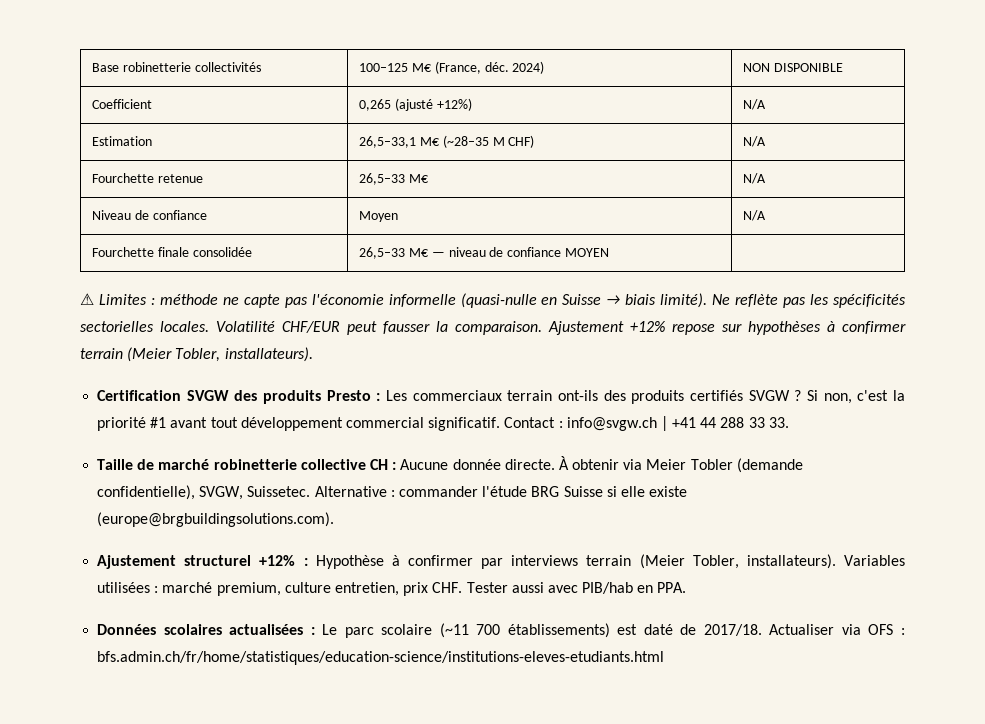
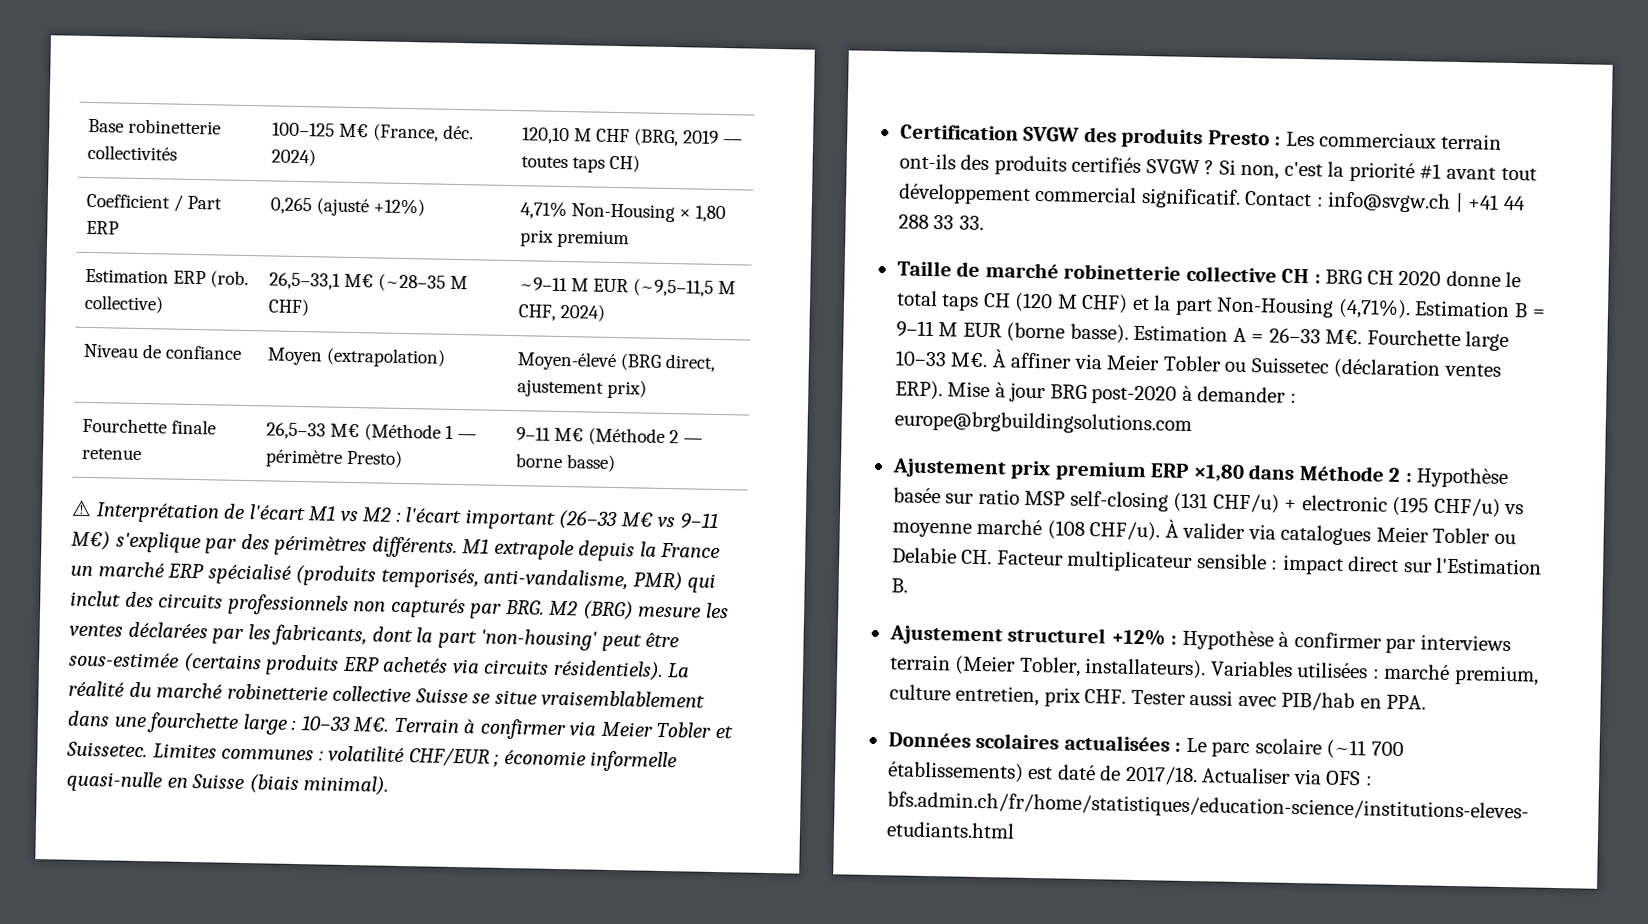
[743,63,843,72] [92,99,153,109] [359,98,472,111] [743,99,767,110] [92,136,153,146] NON DISPONIBLE // Coefficient | 0,265 (ajusté +12%) | N/A // Estimation -> [522,127,744,147] [521,154,641,173] [86,193,223,212] [86,220,120,235] [270,197,426,217] [520,201,727,223] [520,229,631,249] [85,268,250,289] [84,294,165,314] 120,10 M CHF (BRG, 2019 — toutes taps CH) // Coefficient / Part ERP | 0,265 (ajusté +12%) | 4,71% Non-Housing × 1,80 prix premium // Estimation ERP (rob. collective)
[743,136,767,147] [92,173,203,183] [359,173,428,185] [743,173,767,184] [92,210,207,220] [359,211,399,222] [743,210,767,221] N/A // Fourchette retenue | 26,5–33 M€ | N/A // Niveau de confiance | Moyen | N/A -> [519,277,737,297] [518,303,606,322] [83,343,243,360] [267,347,447,368] [517,351,717,372] [517,379,648,399] ~9–11 M EUR (~9,5–11,5 M CHF, 2024) // Niveau de confiance | Moyen (extrapolation) | Moyen-élevé (BRG direct, ajustement prix)
[192,247,252,257] [359,247,609,259] [80,293,906,308] [80,321,906,335] [80,347,313,362] consolidée | 26,5–33 M€ — niveau de confiance MOYEN | // ⚠ Limites : méthode ne capte pas l'économie informelle (quasi-nulle en Suisse → biais limité). Ne reflète pas les spécificités sectorielles locales. Volatilité CHF/EUR peut fausser la comparaison. Ajustement +12% repose sur hypothèses à confirmer terrain (Meier Tobler, installateurs). -> [81,447,143,461] [266,422,478,442] [265,449,404,468] [516,427,704,446] [515,453,617,473] [71,499,719,531] [71,530,721,562] [70,561,717,593] [70,590,729,621] [69,621,680,652] [68,651,691,681] [68,680,706,708] [67,710,733,741] [66,741,678,773] [66,770,390,796] retenue | 26,5–33 M€ (Méthode 1 — périmètre Presto) | 9–11 M€ (Méthode 2 — borne basse) // ⚠ Interprétation de l'écart M1 vs M2 : l'écart important (26–33 M€ vs 9–11 M€) s'explique par des périmètres différents. M1 extrapole depuis la France un marché ERP spécialisé (produits temporisés, anti-vandalisme, PMR) qui inclut des circuits professionnels non capturés par BRG. M2 (BRG) mesure les ventes déclarées par les fabricants, dont la part 'non-housing' peut être sous-estimée (certains produits ERP achetés via circuits résidentiels). La réalité du marché robinetterie collective Suisse se situe vraisemblablement dans une fourchette large : 10–33 M€. Terrain à confirmer via Meier Tobler et Suissetec. Limites communes : volatilité CHF/EUR ; économie informelle quasi-nulle en Suisse (biais minimal).
[400,456,803,473] [97,485,688,500] [97,512,335,527] Aucune donnée directe. À obtenir via Meier Tobler (demande confidentielle), SVGW, Suissetec. Alternative : commander l'étude BRG Suisse si elle existe (europe@brgbuildingsolutions.com). -> [1325,269,1522,288] [895,290,1546,320] [895,320,1510,352] [894,349,1501,380] [894,380,1297,405] [893,410,1192,435] [891,458,1509,489] [892,487,1525,518] [891,518,1516,546] [891,547,1543,575] [890,578,908,593] BRG CH 2020 donne le total taps CH (120 M CHF) et la part Non-Housing (4,71%). Estimation B = 9–11 M EUR (borne basse). Estimation A = 26–33 M€. Fourchette large 10–33 M€. À affiner via Meier Tobler ou Suissetec (déclaration ventes ERP). Mise à jour BRG post-2020 à demander : europe@brgbuildingsolutions.com // Ajustement prix premium ERP ×1,80 dans Méthode 2 : Hypothèse basée sur ratio MSP self-closing (131 CHF/u) + electronic (195 CHF/u) vs moyenne marché (108 CHF/u). À valider via catalogues Meier Tobler ou Delabie CH. Facteur multiplicateur sensible : impact direct sur l'Estimation B.

